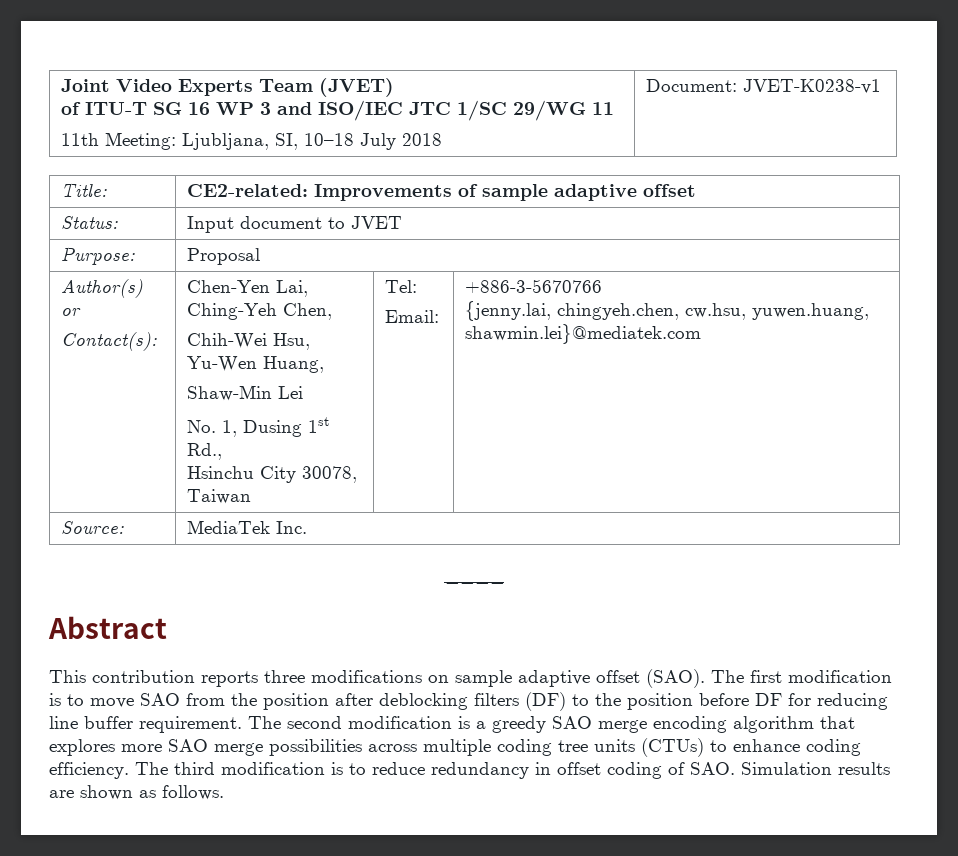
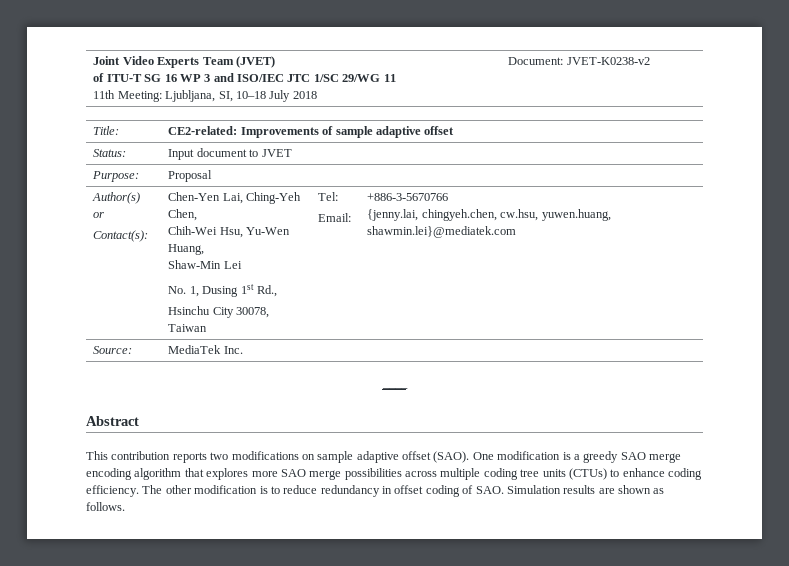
[743,79,882,94] JVET-K0238-v1 -> [566,57,650,65] JVET-K0238-v2
[264,670,305,683] three -> [210,452,229,460] two
[711,670,892,683] [49,692,888,711] [49,716,342,733] The first modification is to move SAO from the position after deblocking filters (DF) to the position before DF for reducing line buffer requirement. The second -> [472,452,494,460] One
[174,762,215,775] third -> [165,485,192,494] other

